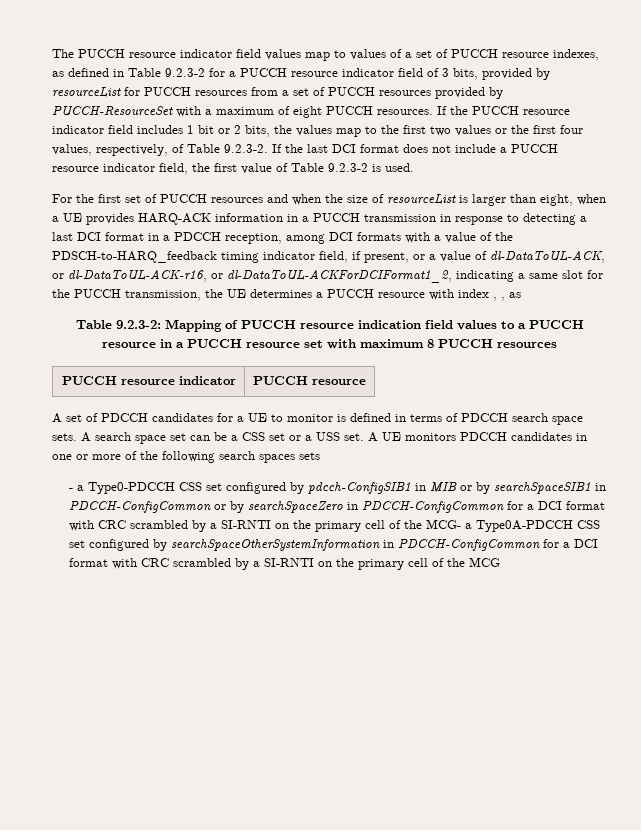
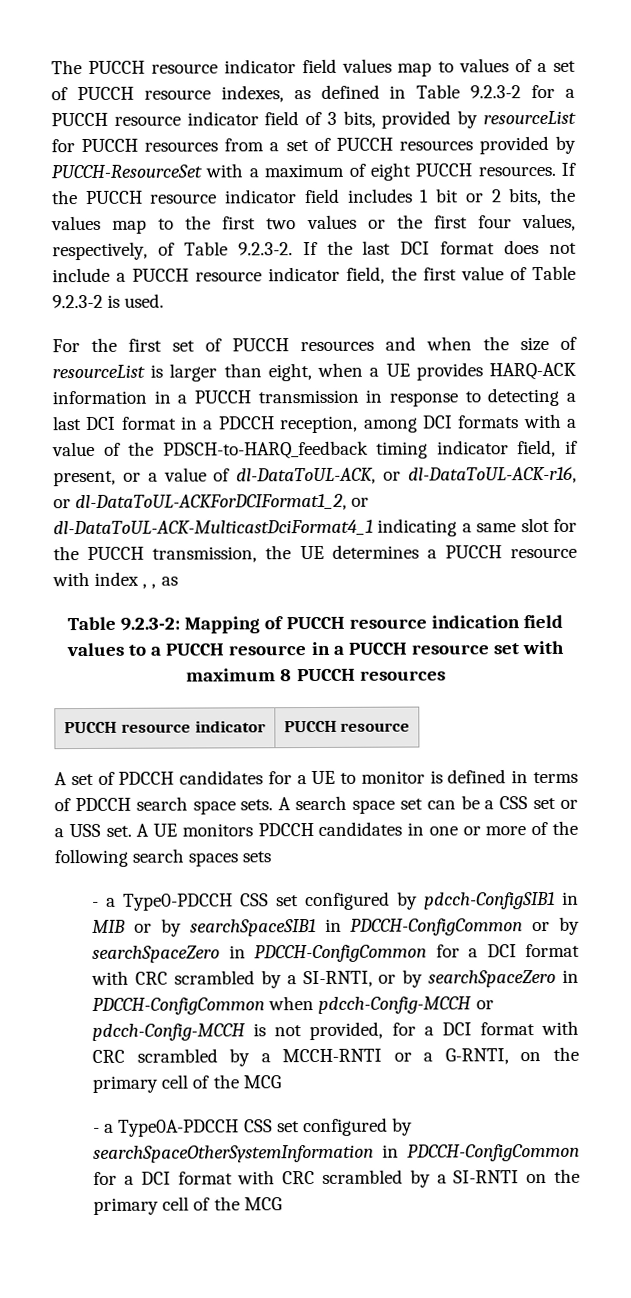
(452, 276) none -> [351,497,370,507] [53,519,373,537] or dl-DataToUL-ACK-MulticastDciFormat4_1
[221,519,462,532] SI-RNTI on the primary cell of the MCG- -> [302,969,579,988] [92,996,494,1015] [92,1020,579,1041] [92,1046,580,1067] [92,1074,281,1093] [93,1127,101,1133] SI-RNTI, or by searchSpaceZero in PDCCH-ConfigCommon when pdcch-Config-MCCH or pdcch-Config-MCCH is not provided, for a DCI format with CRC scrambled by a MCCH-RNTI or a G-RNTI, on the primary cell of the MCG // -

